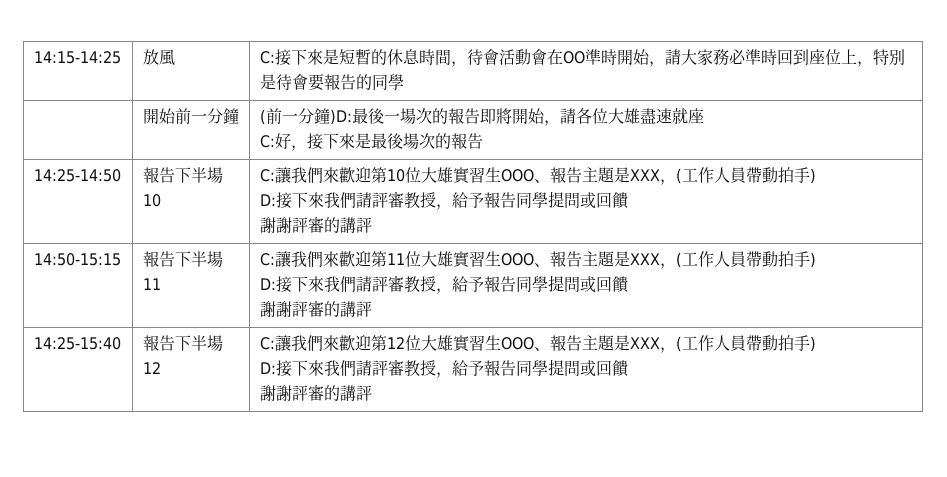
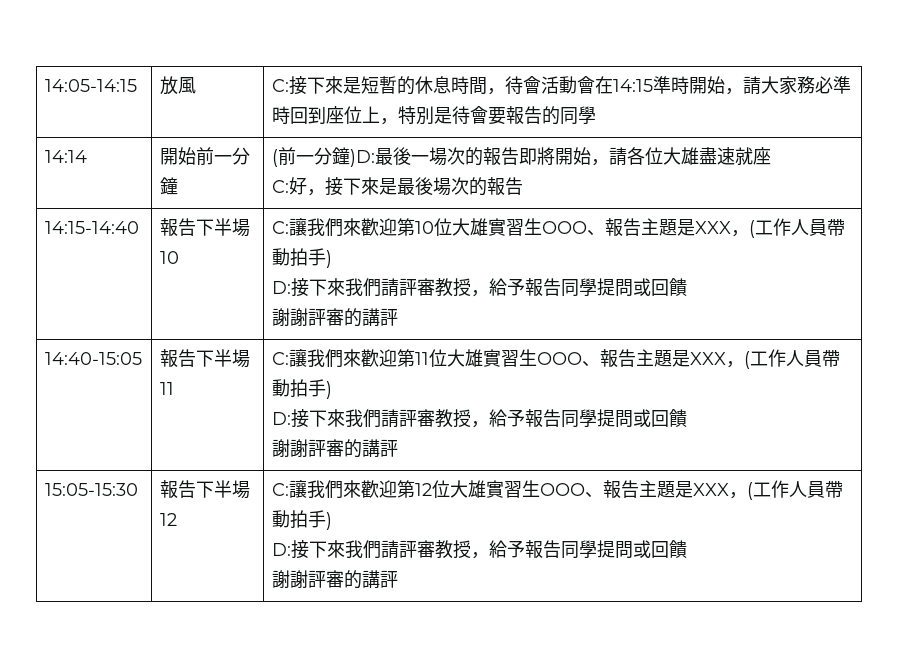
[33,51,121,64] 14:15-14:25 -> [44,79,137,92] 14:05-14:15
[562,51,585,64] OO -> [612,79,653,92] 14:15
(404, 82) none -> [44,150,87,163] 14:14
[33,169,121,182] 14:25-14:50 -> [44,221,139,234] 14:15-14:40
[33,253,121,266] 14:50-15:15 -> [44,352,142,365] 14:40-15:05
[33,337,121,350] 14:25-15:40 -> [44,483,138,496] 15:05-15:30

